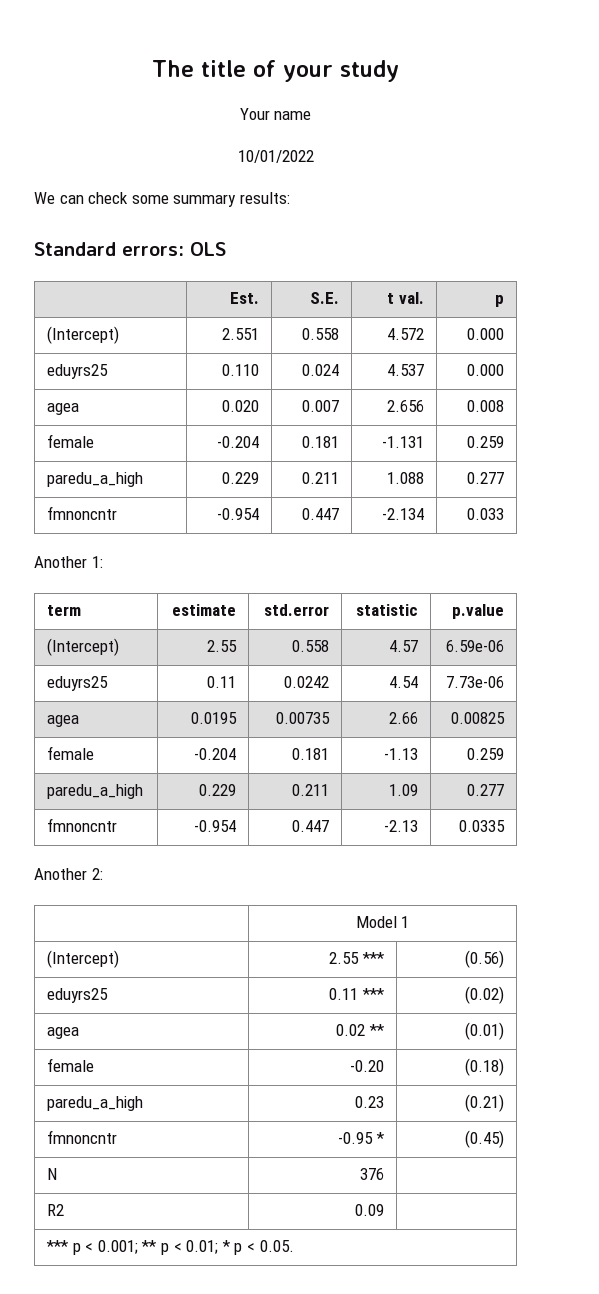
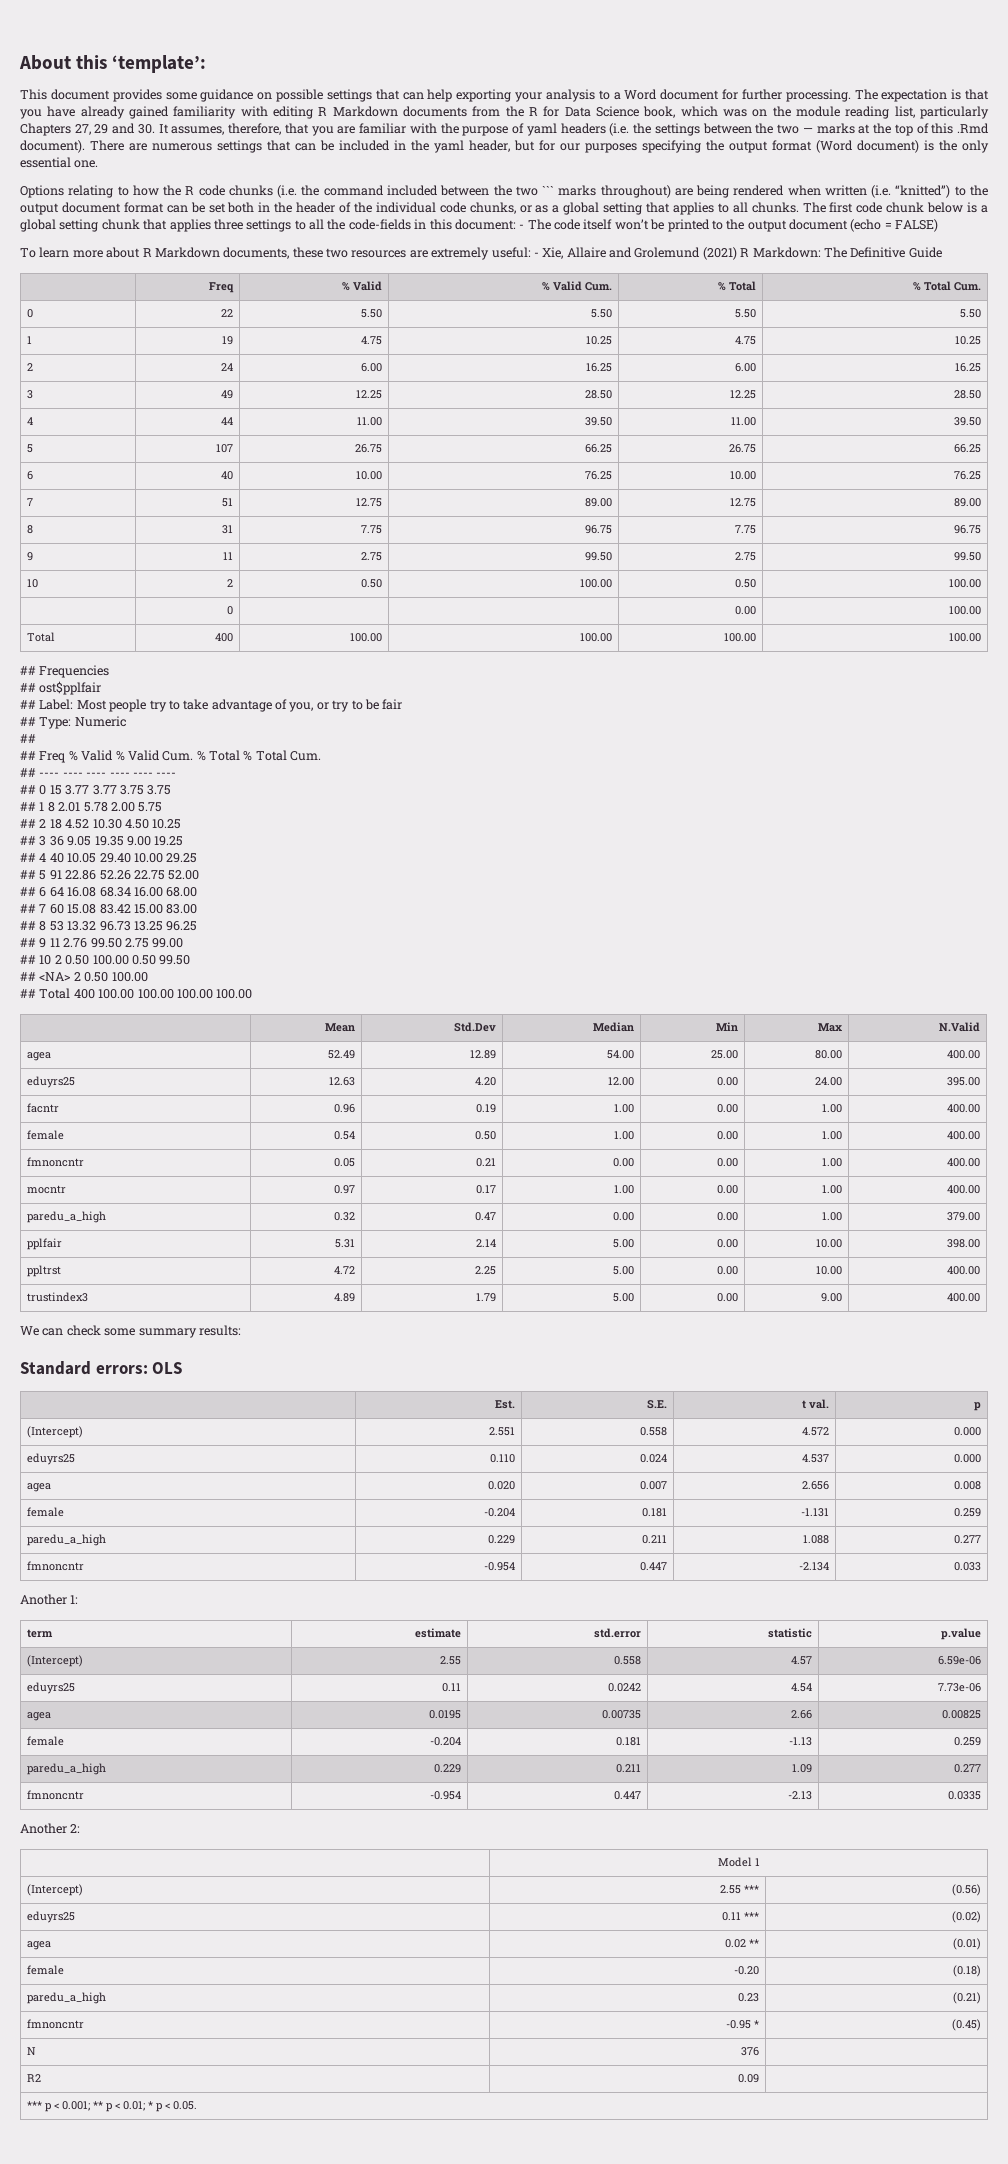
[152,60,399,82] [239,108,312,120] [237,150,314,163] The title of your study // Your name // 10/01/2022 -> [19,55,207,73] [20,89,990,102] [20,106,990,119] [20,123,990,136] [20,140,989,153] [20,157,99,168] [20,185,988,198] [20,202,988,215] [20,219,939,232] [20,247,942,260] [208,282,234,293] [341,281,382,291] [541,281,612,291] [717,281,756,291] [912,281,981,291] [27,309,34,318] [220,309,233,317] [360,309,382,318] [590,309,612,318] [734,309,756,318] [959,309,981,318] [27,336,33,344] [221,336,233,345] [360,336,382,345] [585,336,612,345] [734,336,756,345] [954,336,981,345] [27,363,34,371] [220,363,233,371] [360,363,382,372] [585,363,612,372] [734,363,756,372] [954,363,981,372] [27,390,34,399] [220,390,233,399] [355,390,382,399] [584,390,612,399] [729,390,756,399] [953,390,981,399] [27,417,34,425] [220,417,233,425] [356,417,382,426] [584,417,612,426] [730,417,756,426] [953,417,981,426] [27,444,34,453] [215,444,233,453] [354,444,382,453] [584,444,612,453] [728,444,756,453] [953,444,981,453] [27,471,34,480] [220,471,233,480] [355,471,382,480] [584,471,612,480] [729,471,756,480] [953,471,981,480] [27,498,34,506] [221,498,233,507] [355,498,382,507] [584,498,612,507] [729,498,756,507] [953,498,981,507] [27,525,34,534] [221,525,233,534] [360,525,382,534] [584,525,612,534] [734,525,756,534] [953,525,981,534] [27,552,34,561] [222,552,233,560] [360,552,382,561] [584,552,612,561] [734,552,756,561] [953,552,981,561] [27,579,39,588] [226,579,233,587] [360,579,382,588] [579,579,612,588] [734,579,756,588] [948,579,981,588] [226,606,233,615] [734,606,756,615] [948,606,981,615] [27,632,56,642] [214,633,233,642] [349,633,382,642] [579,633,612,642] [723,633,756,642] [948,633,981,642] [20,665,110,678] [20,681,102,695] [20,699,403,712] [20,716,126,729] [20,734,36,743] [20,750,322,763] [20,768,177,777] [20,785,172,795] [20,802,163,812] [20,819,182,829] [20,836,184,846] [20,853,198,863] [20,870,200,880] [20,887,198,897] [20,904,198,914] [20,921,198,931] [20,938,184,948] [20,955,191,965] [20,972,148,982] [20,988,253,999] [324,1023,355,1032] [453,1022,496,1032] [592,1022,634,1032] [715,1022,738,1031] [817,1023,842,1032] [938,1022,980,1032] [27,1052,52,1061] [327,1050,355,1059] [469,1050,496,1059] [606,1050,634,1059] [710,1050,738,1059] [814,1050,842,1059] [946,1050,980,1059] [27,1076,76,1088] [328,1077,355,1086] [474,1077,496,1086] [607,1077,634,1086] [716,1077,738,1086] [814,1077,842,1086] [946,1077,980,1086] [27,1103,60,1113] [333,1104,355,1113] [475,1104,496,1113] [613,1104,634,1113] [716,1104,738,1113] [821,1104,842,1113] [946,1104,980,1113] [27,1130,65,1140] [333,1131,355,1140] [474,1131,496,1140] [613,1131,634,1140] [716,1131,738,1140] [821,1131,842,1140] [946,1131,980,1140] [27,1157,85,1167] [333,1158,355,1167] [475,1158,496,1167] [612,1158,634,1167] [716,1158,738,1167] [821,1158,842,1167] [946,1158,980,1167] [27,1185,67,1194] [333,1185,355,1194] [475,1185,496,1194] [613,1185,634,1194] [716,1185,738,1194] [821,1185,842,1194] [946,1185,980,1194] [27,1211,107,1223] [333,1212,355,1221] [474,1212,496,1221] [612,1212,634,1221] [716,1212,738,1221] [821,1212,842,1221] [946,1212,980,1221] [27,1238,63,1250] [334,1239,355,1248] [475,1239,496,1247] [612,1239,634,1248] [716,1239,738,1248] [815,1239,842,1248] [946,1239,980,1248] [27,1265,62,1277] [333,1266,355,1274] [474,1266,496,1275] [612,1266,634,1275] [716,1266,738,1275] [815,1266,842,1275] [946,1266,980,1275] [27,1292,89,1302] [333,1293,355,1302] [475,1293,496,1302] [612,1293,634,1302] [716,1293,738,1302] [820,1293,842,1302] [946,1293,980,1302] About this ‘template’: // This document provides some guidance on possible settings that can help exporting your analysis to a Word document for further processing. The expectation is that you have already gained familiarity with editing R Markdown documents from the R for Data Science book, which was on the module reading list, particularly Chapters 27, 29 and 30. It assumes, therefore, that you are familiar with the purpose of yaml headers (i.e. the settings between the two — marks at the top of this .Rmd document). There are numerous settings that can be included in the yaml header, but for our purposes specifying the output format (Word document) is the only essential one. // Options relating to how the R code chunks (i.e. the command included between the two ``` marks throughout) are being rendered when written (i.e. “knitted”) to the output document format can be set both in the header of the individual code chunks, or as a global setting that applies to all chunks. The first code chunk below is a global setting chunk that applies three settings to all the code-fields in this document: - The code itself won’t be printed to the output document (echo = FALSE) // To learn more about R Markdown documents, these two resources are extremely useful: - Xie, Allaire and Grolemund (2021) R Markdown: The Definitive Guide // | Freq | % Valid | % Valid Cum. | % Total | % Total Cum. // 0 | 22 | 5.50 | 5.50 | 5.50 | 5.50 // 1 | 19 | 4.75 | 10.25 | 4.75 | 10.25 // 2 | 24 | 6.00 | 16.25 | 6.00 | 16.25 // 3 | 49 | 12.25 | 28.50 | 12.25 | 28.50 // 4 | 44 | 11.00 | 39.50 | 11.00 | 39.50 // 5 | 107 | 26.75 | 66.25 | 26.75 | 66.25 // 6 | 40 | 10.00 | 76.25 | 10.00 | 76.25 // 7 | 51 | 12.75 | 89.00 | 12.75 | 89.00 // 8 | 31 | 7.75 | 96.75 | 7.75 | 96.75 // 9 | 11 | 2.75 | 99.50 | 2.75 | 99.50 // 10 | 2 | 0.50 | 100.00 | 0.50 | 100.00 // | 0 | | | 0.00 | 100.00 // Total | 400 | 100.00 | 100.00 | 100.00 | 100.00 // ## Frequencies // ## ost$pplfair // ## Label: Most people try to take advantage of you, or try to be fair // ## Type: Numeric // ## // ## Freq % Valid % Valid Cum. % Total % Total Cum. // ## ---- ---- ---- ---- ---- ---- // ## 0 15 3.77 3.77 3.75 3.75 // ## 1 8 2.01 5.78 2.00 5.75 // ## 2 18 4.52 10.30 4.50 10.25 // ## 3 36 9.05 19.35 9.00 19.25 // ## 4 40 10.05 29.40 10.00 29.25 // ## 5 91 22.86 52.26 22.75 52.00 // ## 6 64 16.08 68.34 16.00 68.00 // ## 7 60 15.08 83.42 15.00 83.00 // ## 8 53 13.32 96.73 13.25 96.25 // ## 9 11 2.76 99.50 2.75 99.00 // ## 10 2 0.50 100.00 0.50 99.50 // ## <NA> 2 0.50 100.00 // ## Total 400 100.00 100.00 100.00 100.00 // | Mean | Std.Dev | Median | Min | Max | N.Valid // agea | 52.49 | 12.89 | 54.00 | 25.00 | 80.00 | 400.00 // eduyrs25 | 12.63 | 4.20 | 12.00 | 0.00 | 24.00 | 395.00 // facntr | 0.96 | 0.19 | 1.00 | 0.00 | 1.00 | 400.00 // female | 0.54 | 0.50 | 1.00 | 0.00 | 1.00 | 400.00 // fmnoncntr | 0.05 | 0.21 | 0.00 | 0.00 | 1.00 | 400.00 // mocntr | 0.97 | 0.17 | 1.00 | 0.00 | 1.00 | 400.00 // paredu_a_high | 0.32 | 0.47 | 0.00 | 0.00 | 1.00 | 379.00 // pplfair | 5.31 | 2.14 | 5.00 | 0.00 | 10.00 | 398.00 // ppltrst | 4.72 | 2.25 | 5.00 | 0.00 | 10.00 | 400.00 // trustindex3 | 4.89 | 1.79 | 5.00 | 0.00 | 9.00 | 400.00

